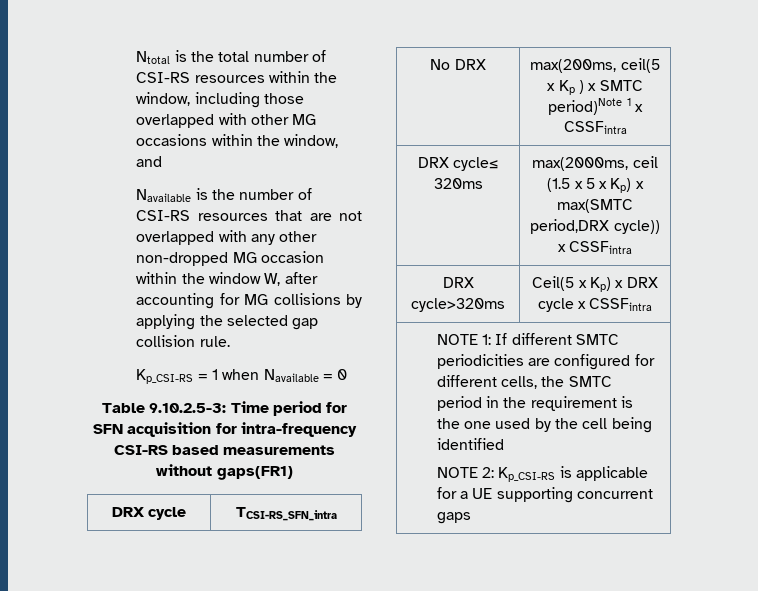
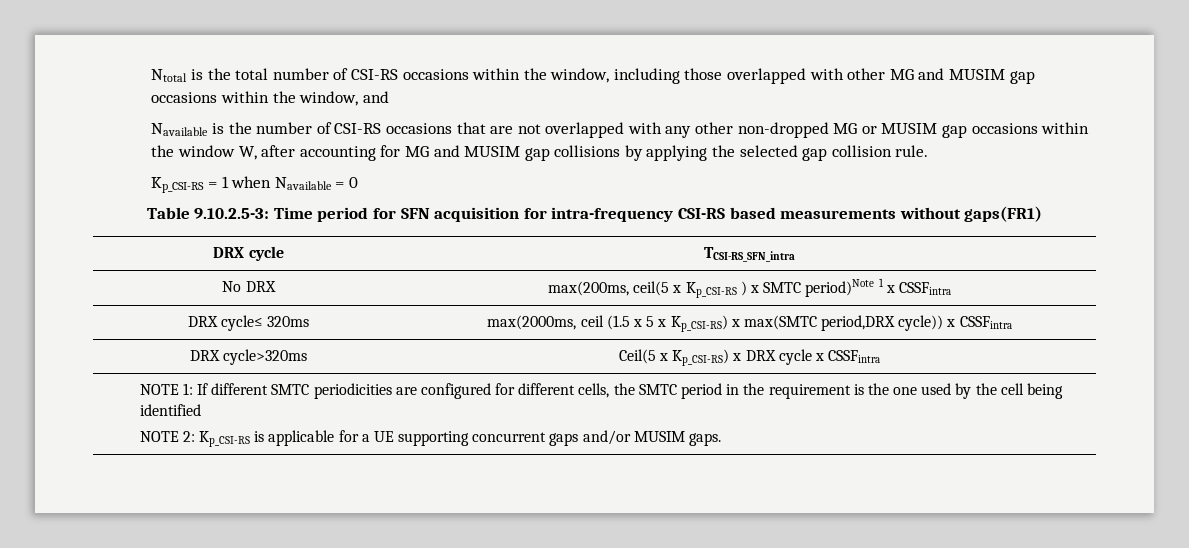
[194,75,265,83] resources -> [402,69,469,80] occasions
(317, 119) none -> [918,68,1035,84] and MUSIM gap
[197,213,268,221] resources -> [385,123,452,134] occasions
[261,251,325,263] occasion -> [861,123,1038,138] or MUSIM gap occasions
(269, 299) none -> [433,145,550,161] and MUSIM gap
[558,80,575,95] Kp -> [685,282,737,298] Kp_CSI-RS
[610,178,632,193] Kp) -> [670,315,728,332] Kp_CSI-RS)
[590,277,611,292] Kp) -> [672,349,730,366] Kp_CSI-RS)
(471, 518) none -> [582,430,721,446] and/or MUSIM gaps.

